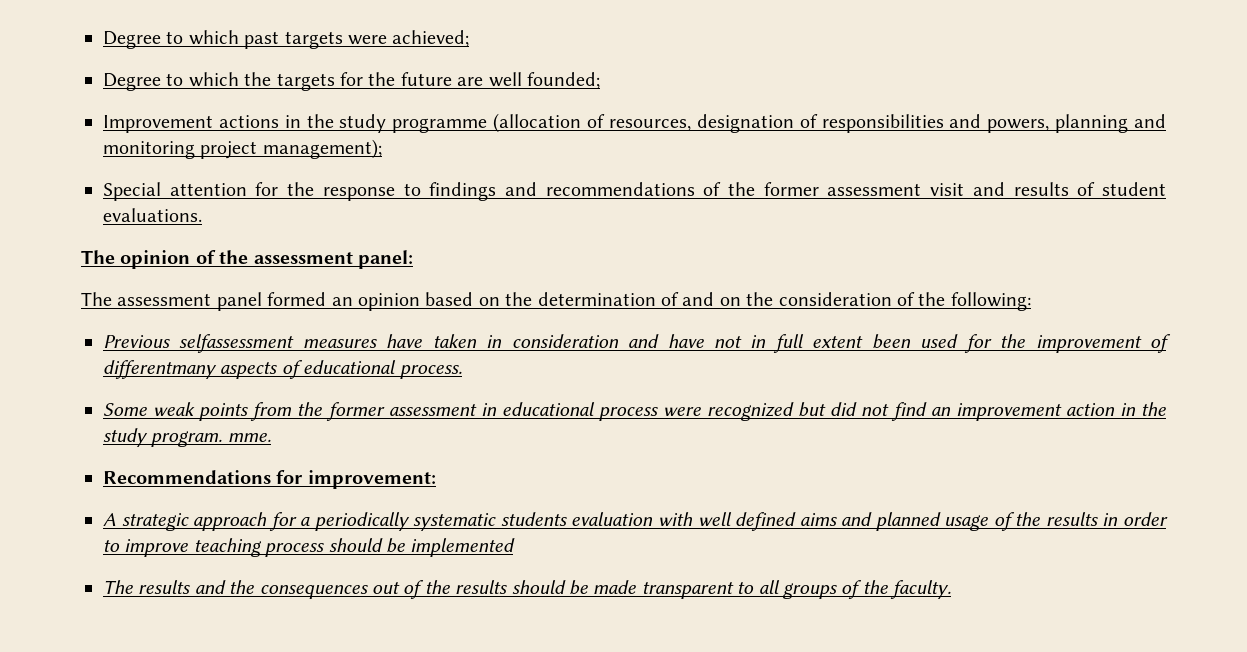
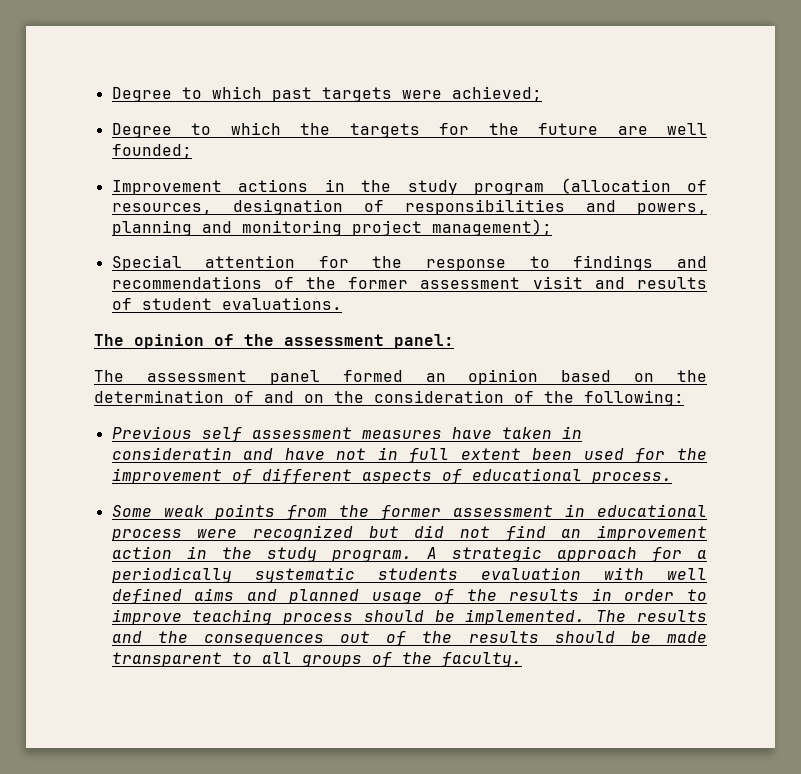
[392,118,488,133] programme -> [474,183,545,195] program
[179,334,295,353] selfassessment -> [201,427,352,442] self assessment
[511,334,619,348] consideration -> [111,447,232,460] consideratin
[103,360,217,379] differentmany -> [261,468,352,484] different
[227,433,271,442] [103,470,436,489] mme. // Recommendations for improvement: // -> (412, 556) none
[410,538,516,557] implemented // -> [465,609,586,625] implemented.

